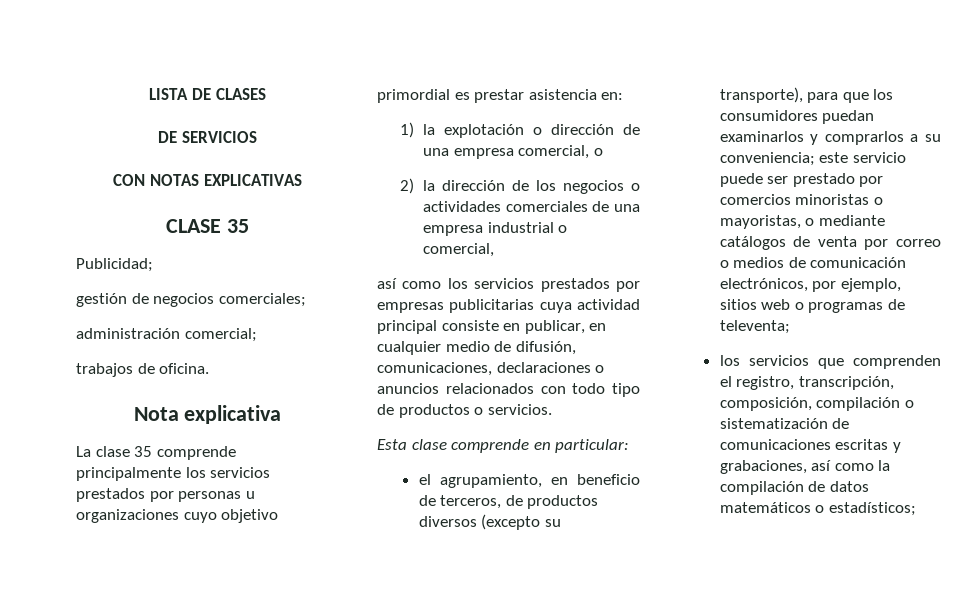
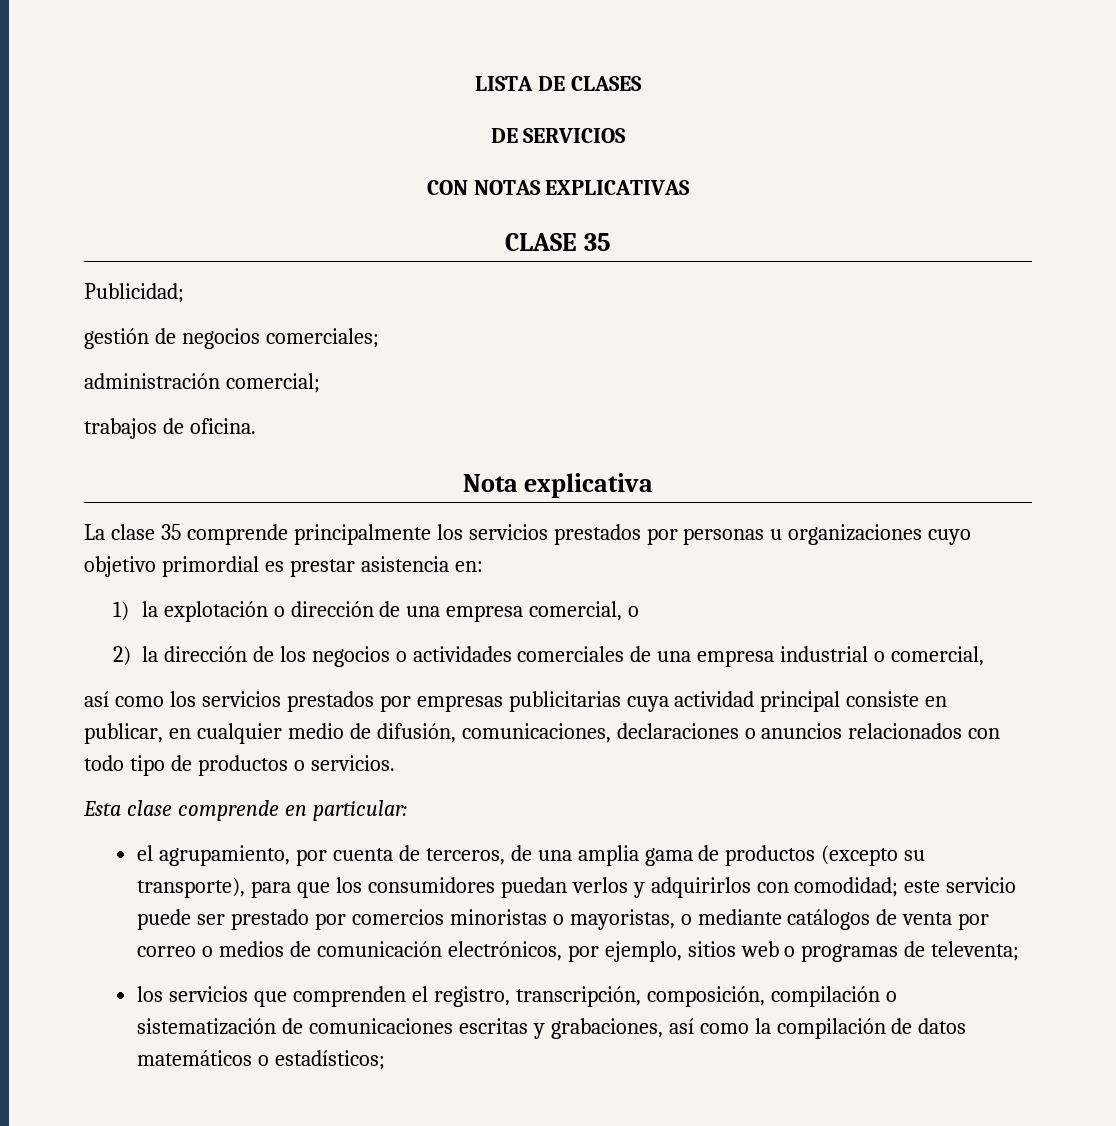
[550,474,640,485] en beneficio -> [295,848,393,866] por cuenta
[527,495,599,509] [418,516,477,527] productos diversos -> [537,845,816,866] una amplia gama de productos
[719,131,941,145] [719,152,815,166] examinarlos y comprarlos a su conveniencia; -> [571,877,899,898] verlos y adquirirlos con comodidad;

